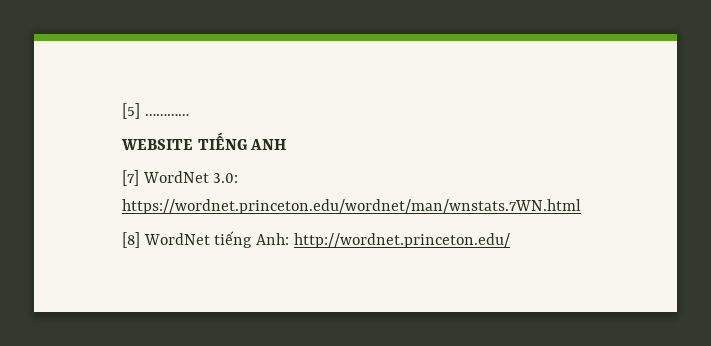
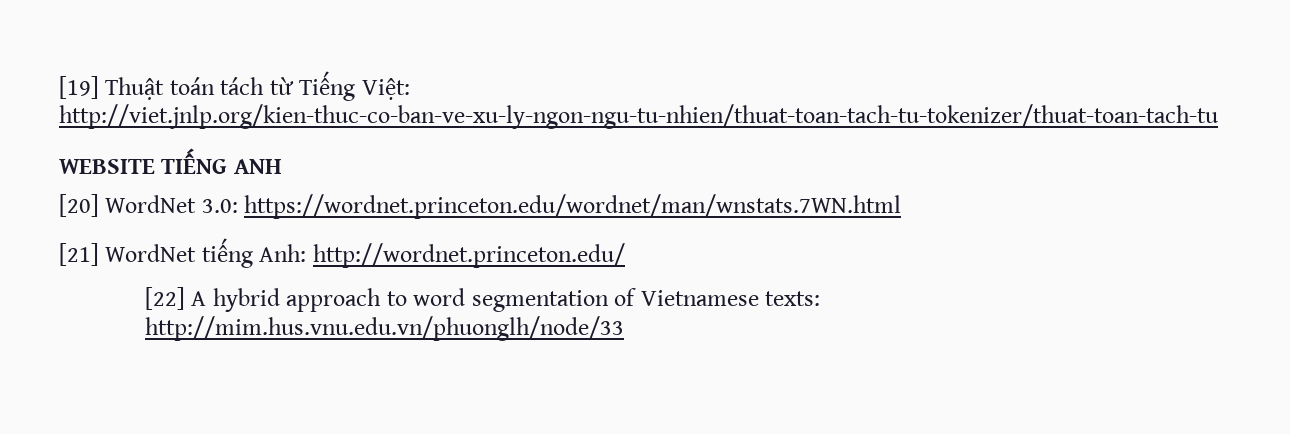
[122,103,189,119] [5] ………… -> [59,71,410,101] [59,104,1218,129] [19] Thuật toán tách từ Tiếng Việt: http://viet.jnlp.org/kien-thuc-co-ban-ve-xu-ly-ngon-ngu-tu-nhien/thuat-toan-tach-tu-tokenizer/thuat-toan-tach-tu
[122,170,139,186] [7] -> [59,194,99,217] [20]
[122,232,140,248] [8] -> [59,243,99,266] [21]
(510, 240) none -> [144,287,821,312] [144,316,624,341] // [22] A hybrid approach to word segmentation of Vietnamese texts: http://mim.hus.vnu.edu.vn/phuonglh/node/33

